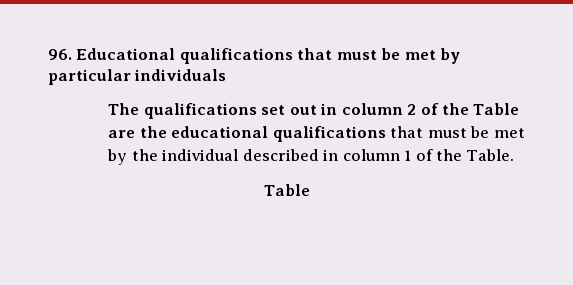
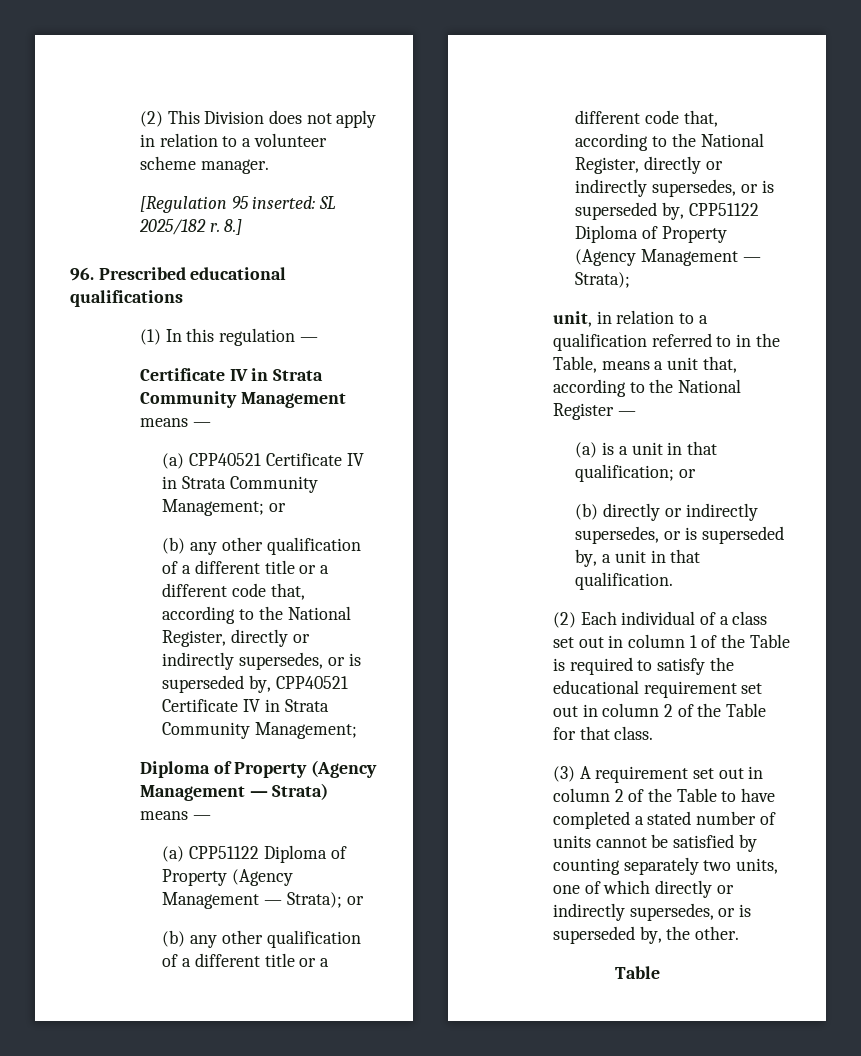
[48,48,461,64] [48,69,227,85] [108,103,520,119] [108,126,525,142] [107,149,515,165] 96. Educational qualifications that must be met by particular individuals // The qualifications set out in column 2 of the Table are the educational qualifications that must be met by the individual described in column 1 of the Table. -> [139,110,377,128] [139,133,327,147] [139,156,269,174] [139,196,336,213] [138,219,243,235] [70,267,287,281] [70,290,183,307] [139,328,318,346] [139,368,323,381] [139,391,346,408] [139,418,211,427] [162,453,364,469] [162,476,318,493] [162,499,287,516] [162,537,361,555] [162,560,330,574] [162,583,305,600] [162,606,351,624] [162,629,310,647] [162,652,361,670] [162,675,348,693] [162,699,329,712] [162,722,358,739] [139,760,377,778] [139,783,329,801] [139,811,211,820] [162,845,347,863] [162,869,294,886] [162,892,364,909] [162,930,361,948] [162,953,330,967] [575,110,718,127] [575,133,764,151] [575,156,723,174] [575,179,774,197] [575,202,759,220] [575,225,727,243] [575,249,761,266] [575,272,631,288] [552,310,708,327] [552,333,780,351] [552,356,737,373] [552,379,741,397] [552,403,636,420] [575,441,718,458] [575,464,697,482] [575,503,758,521] [575,526,784,544] [575,549,701,567] [575,572,674,590] [552,611,768,628] [552,634,790,648] [552,657,734,675] [552,680,763,698] [552,703,767,717] [552,726,654,740] [552,766,764,783] [552,788,776,802] [552,811,776,829] [552,834,757,852] [552,857,778,875] [552,880,734,898] [552,903,751,921] [552,926,739,944] (2) This Division does not apply in relation to a volunteer scheme manager. // [Regulation 95 inserted: SL 2025/182 r. 8.] // 96. Prescribed educational qualifications // (1) In this regulation — // Certificate IV in Strata Community Management means — // (a) CPP40521 Certificate IV in Strata Community Management; or // (b) any other qualification of a different title or a different code that, according to the National Register, directly or indirectly supersedes, or is superseded by, CPP40521 Certificate IV in Strata Community Management; // Diploma of Property (Agency Management — Strata) means — // (a) CPP51122 Diploma of Property (Agency Management — Strata); or // (b) any other qualification of a different title or a different code that, according to the National Register, directly or indirectly supersedes, or is superseded by, CPP51122 Diploma of Property (Agency Management — Strata); // unit, in relation to a qualification referred to in the Table, means a unit that, according to the National Register — // (a) is a unit in that qualification; or // (b) directly or indirectly supersedes, or is superseded by, a unit in that qualification. // (2) Each individual of a class set out in column 1 of the Table is required to satisfy the educational requirement set out in column 2 of the Table for that class. // (3) A requirement set out in column 2 of the Table to have completed a stated number of units cannot be satisfied by counting separately two units, one of which directly or indirectly supersedes, or is superseded by, the other.

